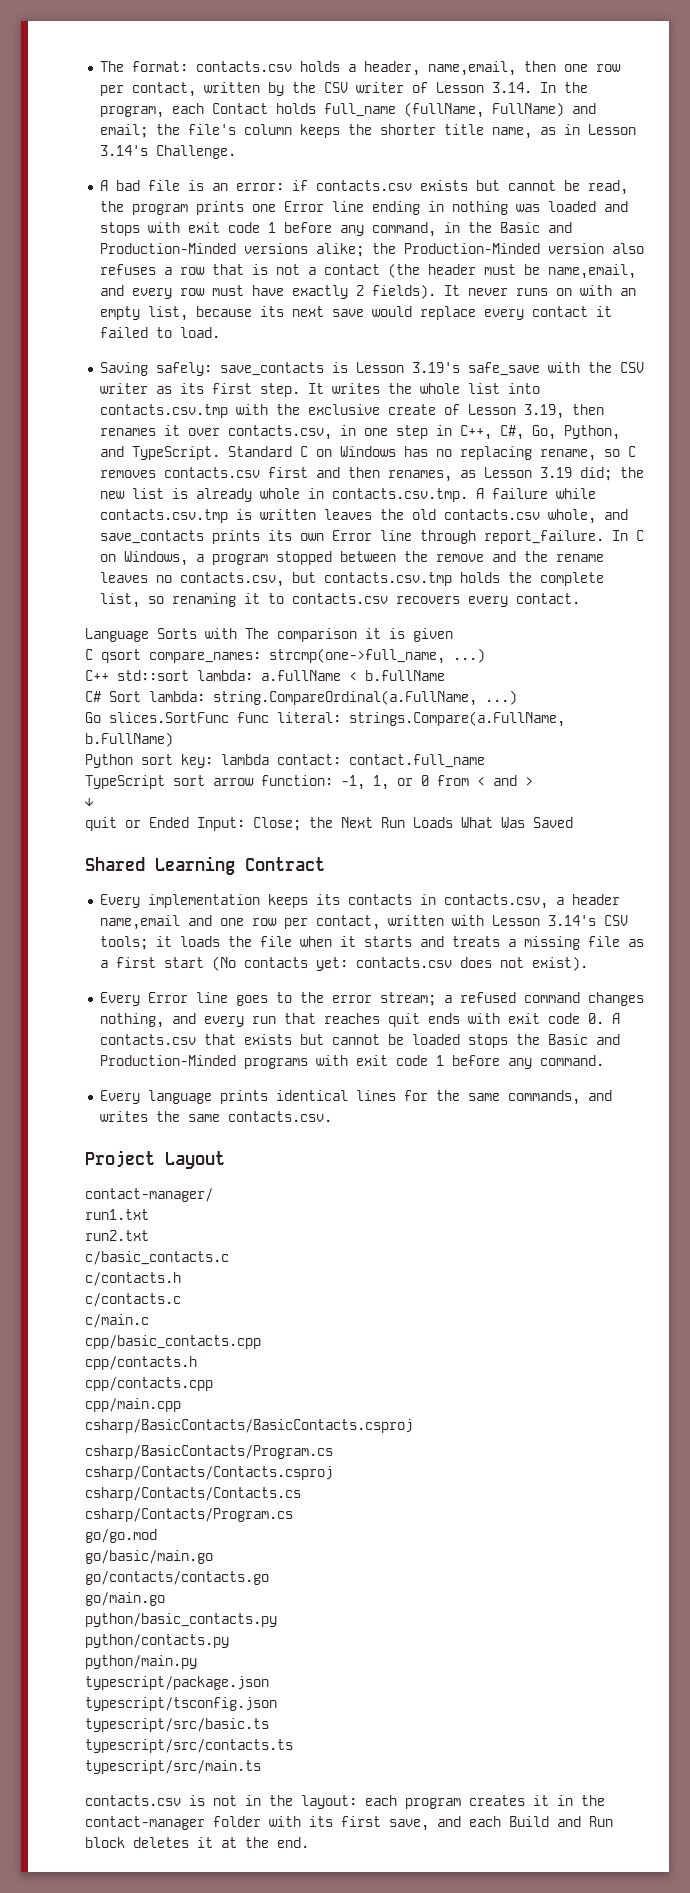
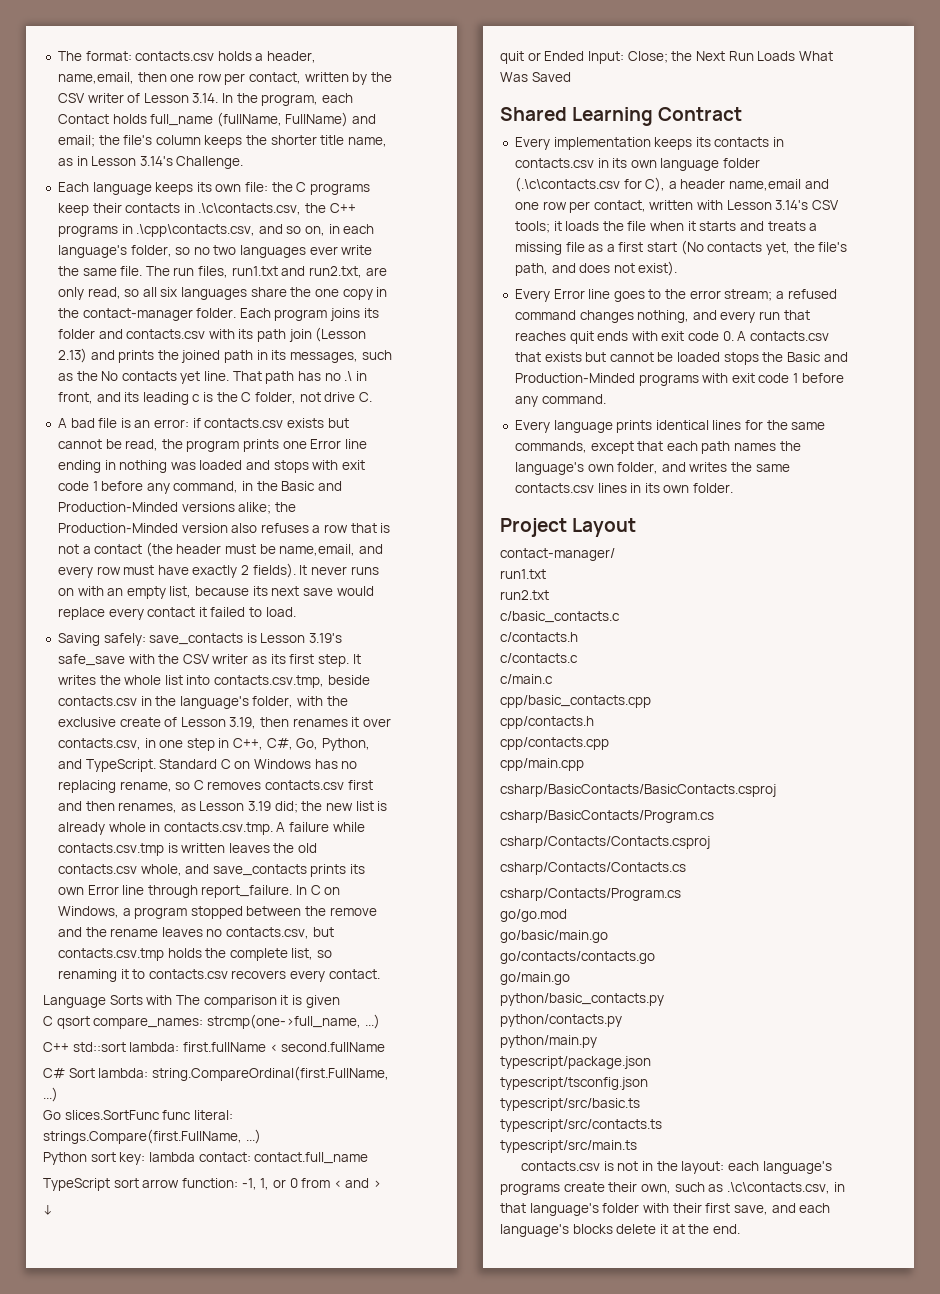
(236, 152) none -> [57,182,371,195] [57,203,356,216] [57,224,375,237] [57,245,373,258] [57,266,387,278] [57,287,388,300] [57,308,379,321] [57,327,367,342] [57,348,392,363] [57,371,367,384] [57,392,372,405] // Each language keeps its own file: the C programs keep their contacts in .\c\contacts.csv, the C++ programs in .\cpp\contacts.csv, and so on, in each language's folder, so no two languages ever write the same file. The run files, run1.txt and run2.txt, are only read, so all six languages share the one copy in the contact-manager folder. Each program joins its folder and contacts.csv with its path join (Lesson 2.13) and prints the joined path in its messages, such as the No contacts yet line. That path has no .\ in front, and its leading c is the C folder, not drive C.
[99,404,228,418] contacts.csv.tmp -> [214,675,370,688] [57,696,294,709] contacts.csv.tmp, beside contacts.csv in the language's folder,
[261,670,445,681] a.fullName < b.fullName -> [182,1042,386,1052] first.fullName < second.fullName
[213,690,477,706] string.CompareOrdinal(a.FullName, -> [151,1066,389,1081] string.CompareOrdinal(first.FullName,
[349,711,565,727] [85,732,173,747] strings.Compare(a.FullName, b.FullName) -> [43,1129,261,1144] strings.Compare(first.FullName, ...)
[443,894,548,909] contacts.csv, -> [514,158,761,171] [514,177,666,192] contacts.csv in its own language folder (.\c\contacts.csv for C),
[315,957,452,971] yet: contacts.csv -> [766,242,848,255] [514,263,576,276] yet, the file's path, and
[587,1090,612,1101] [99,1111,332,1122] and writes the same contacts.csv. -> [590,441,801,454] [514,462,790,475] [514,483,734,493] except that each path names the language's own folder, and writes the same contacts.csv lines in its own folder.
[405,1795,605,1809] [85,1816,205,1830] program creates it in the contact-manager -> [762,1161,832,1174] [500,1182,845,1195] [500,1203,599,1216] language's programs create their own, such as .\c\contacts.csv, in that language's
[309,1816,333,1827] its -> [672,1203,702,1213] their
[509,1816,613,1827] [85,1837,189,1848] Build and Run block deletes -> [500,1224,657,1237] language's blocks delete

